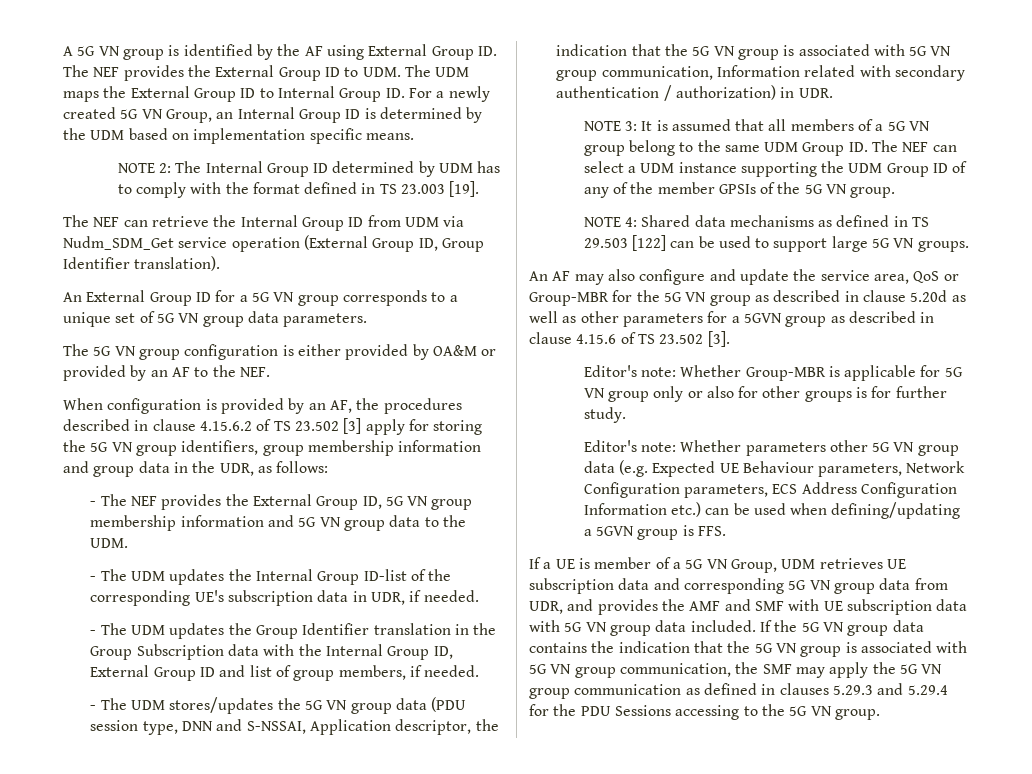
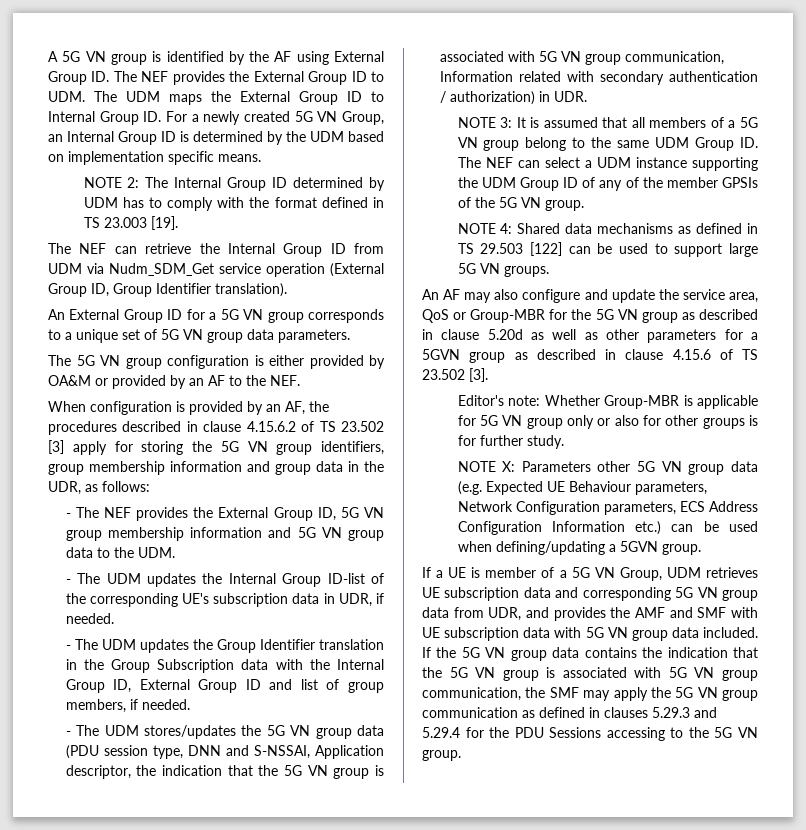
[583,440,826,456] Editor's note: Whether parameters -> [457,461,591,472] NOTE X: Parameters
[637,525,726,540] group is FFS. -> [661,544,701,555] group.

